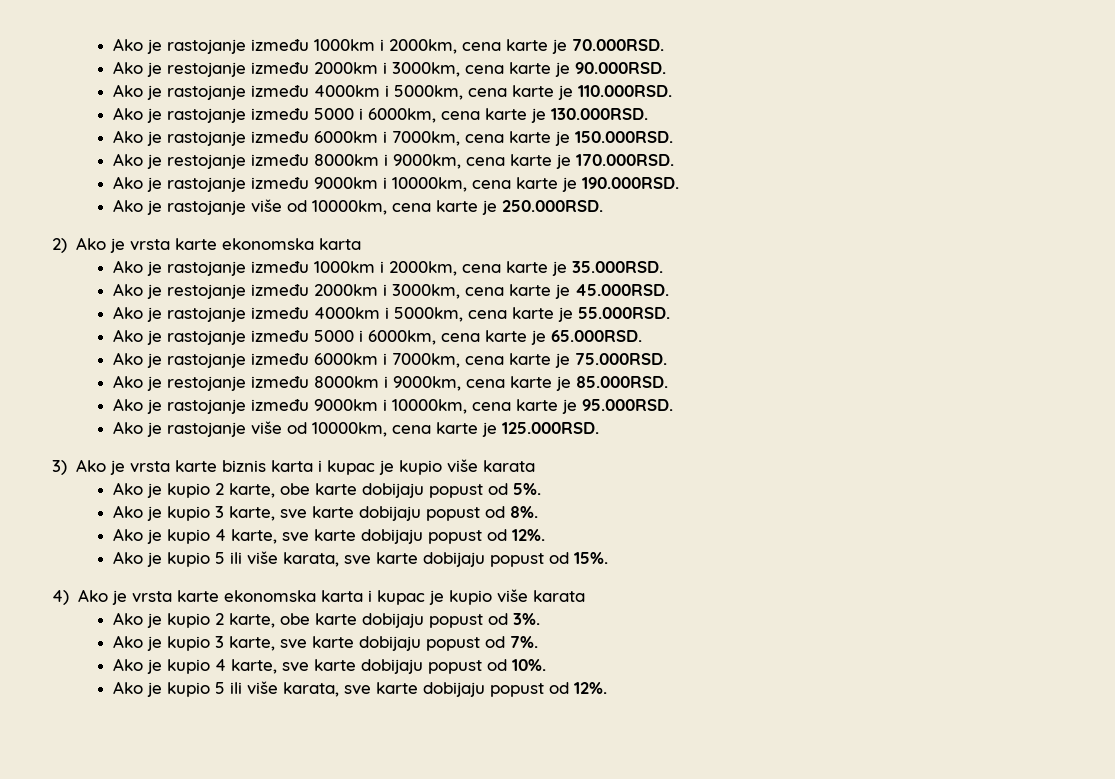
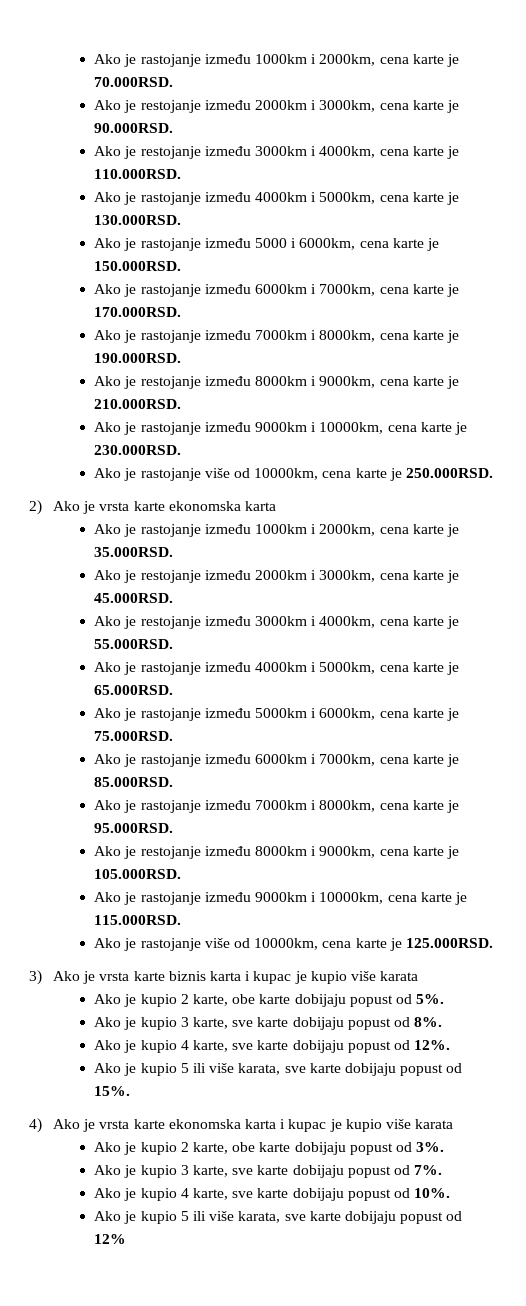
(666, 68) none -> [94,146,459,159] [94,169,182,179] // Ako je restojanje između 3000km i 4000km, cena karte je 110.000RSD.
[577,85,672,97] 110.000RSD. -> [94,215,182,225] 130.000RSD.
[550,108,648,120] 130.000RSD. -> [94,261,182,271] 150.000RSD.
[574,131,673,143] 150.000RSD. -> [94,307,182,317] [94,330,459,343] [94,353,182,363] 170.000RSD. // Ako je rastojanje između 7000km i 8000km, cena karte je 190.000RSD.
[575,154,674,166] 170.000RSD. -> [94,399,182,409] 210.000RSD.
[581,177,679,189] 190.000RSD. -> [94,445,182,455] 230.000RSD.
[166,307,463,322] rastojanje između 4000km i 5000km, -> [140,616,376,629] restojanje između 3000km i 4000km,
[313,330,642,345] 5000 i 6000km, cena karte je 65.000RSD. -> [254,662,459,675] [94,685,174,695] [94,708,459,721] [94,731,174,741] 4000km i 5000km, cena karte je 65.000RSD. // Ako je rastojanje između 5000km i 6000km, cena karte je 75.000RSD.
[574,353,667,365] 75.000RSD. -> [94,777,174,787] [94,800,459,813] [94,823,174,833] 85.000RSD. // Ako je rastojanje između 7000km i 8000km, cena karte je 95.000RSD.
[575,376,668,388] 85.000RSD. -> [94,869,182,879] 105.000RSD.
[581,399,673,411] 95.000RSD. -> [94,915,182,925] 115.000RSD.
[573,682,607,694] 12%. -> [94,1234,127,1244] 12%

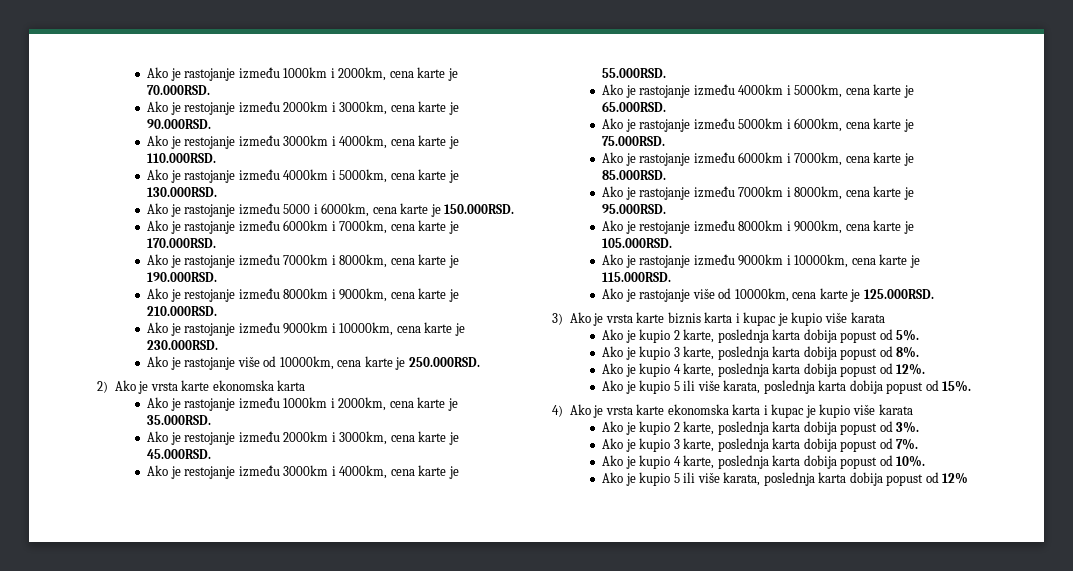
[232,994,346,1007] obe karte dobijaju -> [717,329,837,343] poslednja karta dobija
[232,1017,344,1030] sve karte dobijaju -> [717,346,837,360] poslednja karta dobija
[232,1040,344,1053] sve karte dobijaju -> [717,363,837,377] poslednja karta dobija
[284,1063,396,1076] sve karte dobijaju -> [763,380,883,394] poslednja karta dobija
[232,1142,346,1155] obe karte dobijaju -> [717,421,837,435] poslednja karta dobija
[232,1165,344,1178] sve karte dobijaju -> [717,438,837,452] poslednja karta dobija
[232,1188,344,1201] sve karte dobijaju -> [717,455,837,469] poslednja karta dobija
[284,1211,396,1224] sve karte dobijaju -> [763,472,883,486] poslednja karta dobija

